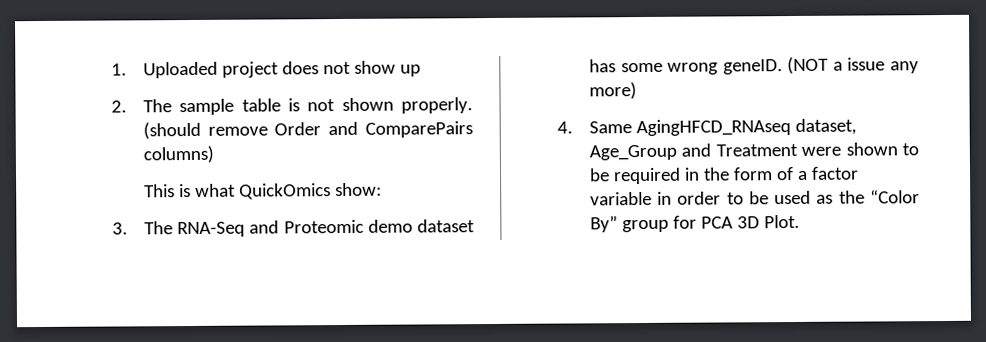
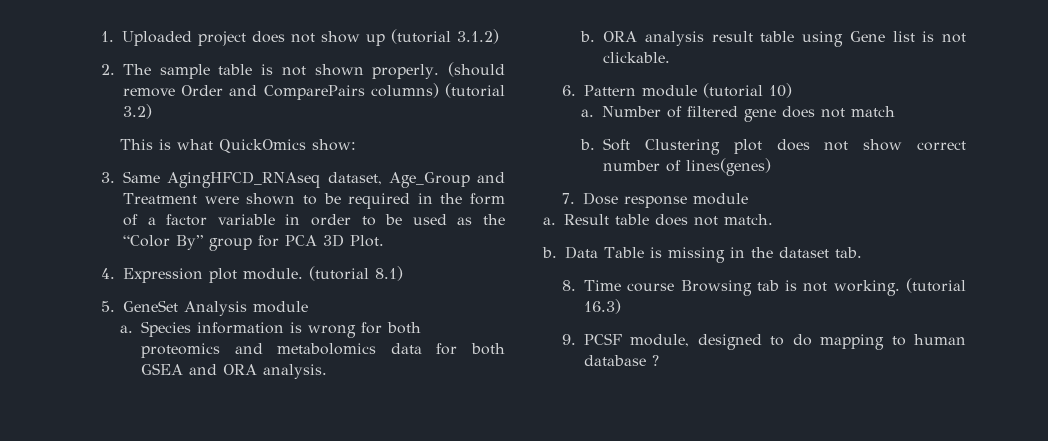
(421, 70) none -> [391,29,500,44] (tutorial 3.1.2)
(214, 154) none -> [445,83,505,98] [123,104,153,119] (tutorial 3.2)
[143,219,475,238] [588,56,920,75] [588,82,637,100] [557,121,574,134] The RNA-Seq and Proteomic demo dataset has some wrong geneID. (NOT a issue any more) // 4. -> (116, 177) none
(800, 221) none -> [101,266,404,283] [101,300,309,316] [120,321,422,338] [141,343,506,358] [141,363,328,379] [580,31,967,47] [603,52,671,63] [562,83,793,98] [581,106,896,122] [580,138,966,155] [603,158,772,176] [562,192,749,208] [543,214,773,226] [542,246,862,263] [562,278,966,296] [584,299,622,314] [562,333,966,350] [584,355,660,366] // 4. Expression plot module. (tutorial 8.1) // 5. GeneSet Analysis module // a. Species information is wrong for both proteomics and metabolomics data for both GSEA and ORA analysis. // b. ORA analysis result table using Gene list is not clickable. // 6. Pattern module (tutorial 10) // a. Number of filtered gene does not match // b. Soft Clustering plot does not show correct number of lines(genes) // 7. Dose response module // a. Result table does not match. // b. Data Table is missing in the dataset tab. // 8. Time course Browsing tab is not working. (tutorial 16.3) // 9. PCSF module, designed to do mapping to human database ?

